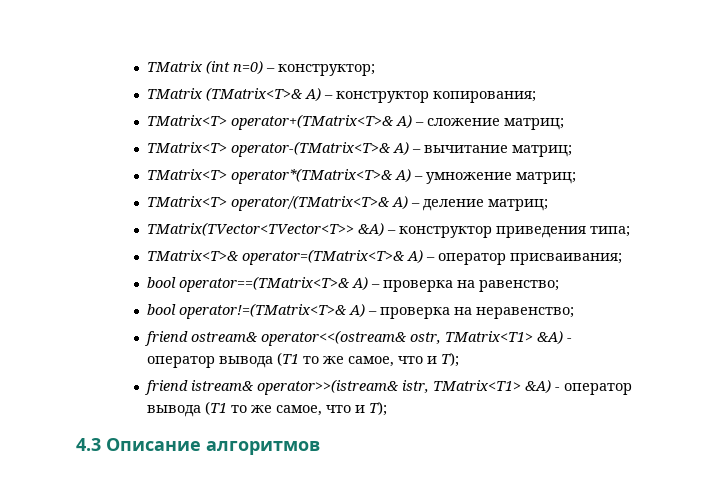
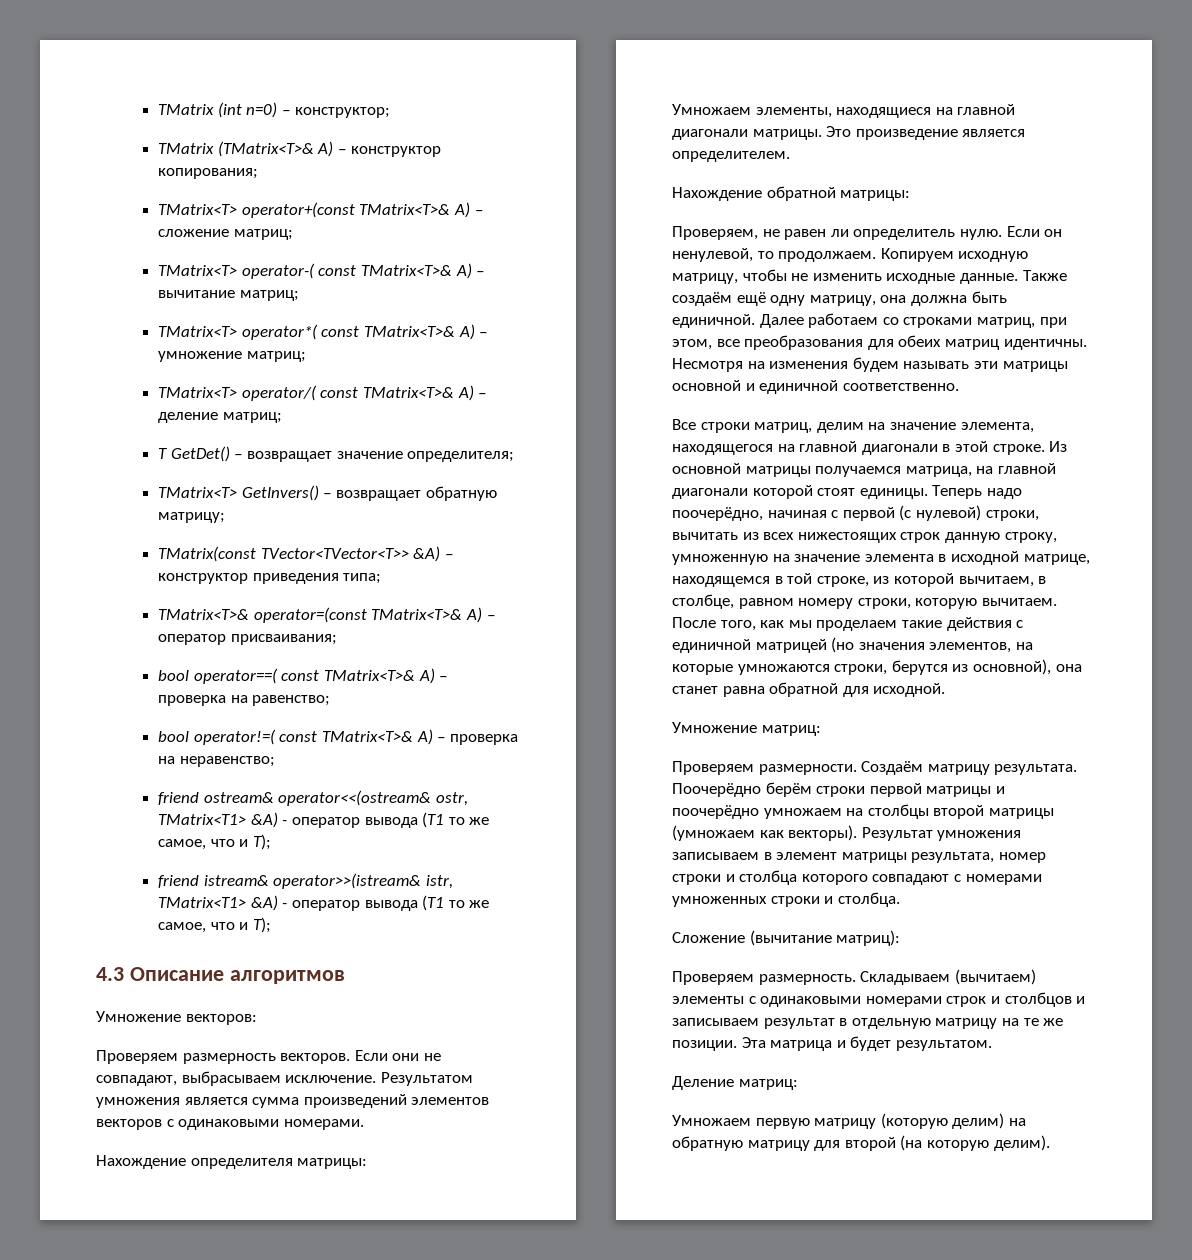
[231,114,394,130] operator+(TMatrix<T>& -> [241,202,451,218] operator+(const TMatrix<T>&
[231,141,391,157] operator-(TMatrix<T>& -> [241,263,453,279] operator-( const TMatrix<T>&
[231,168,393,184] operator*(TMatrix<T>& -> [241,324,456,340] operator*( const TMatrix<T>&
[231,195,390,211] operator/(TMatrix<T>& -> [241,385,455,401] operator/( const TMatrix<T>&
[147,222,355,236] TMatrix(TVector<TVector<T>> -> [158,446,515,462] [158,485,497,501] [158,512,226,523] [158,546,409,562] T GetDet() – возвращает значение определителя; // TMatrix<T> GetInvers() – возвращает обратную матрицу; // TMatrix(const TVector<TVector<T>>
[242,249,405,265] operator=(TMatrix<T>& -> [253,607,463,623] operator=(const TMatrix<T>&
[179,276,350,292] operator==(TMatrix<T>& -> [193,668,416,684] operator==( const TMatrix<T>&
[179,303,347,319] operator!=(TMatrix<T>& -> [193,729,414,745] operator!=( const TMatrix<T>&
(320, 448) none -> [96,1011,257,1025] [96,1050,441,1064] [96,1071,473,1086] [96,1094,490,1108] [96,1119,364,1130] [96,1155,368,1169] [672,104,1016,118] [672,126,1026,140] [672,151,790,162] [672,186,911,201] [672,226,1063,240] [672,248,1029,262] [672,269,1067,284] [672,291,1007,306] [672,313,1067,328] [672,335,1087,350] [672,357,1068,372] [672,380,959,394] [672,419,1034,433] [672,441,1068,455] [672,463,1056,477] [672,485,1022,499] [672,505,1039,521] [672,532,1057,543] [672,551,1090,565] [672,573,1047,587] [672,594,1057,609] [672,617,1024,631] [672,637,1033,653] [672,659,1082,675] [672,682,946,697] [672,722,821,736] [672,761,1078,775] [672,782,1005,797] [672,804,1054,819] [672,825,1022,841] [672,852,1046,863] [672,870,1042,885] [672,892,900,907] [672,930,901,946] [672,969,1036,985] [672,992,1086,1007] [672,1018,1064,1029] [672,1036,992,1051] [672,1076,798,1090] [672,1113,1026,1129] [672,1135,1050,1151] // Умножение векторов: // Проверяем размерность векторов. Если они не совпадают, выбрасываем исключение. Результатом умножения является сумма произведений элементов векторов с одинаковыми номерами. // Нахождение определителя матрицы: // Умножаем элементы, находящиеся на главной диагонали матрицы. Это произведение является определителем. // Нахождение обратной матрицы: // Проверяем, не равен ли определитель нулю. Если он ненулевой, то продолжаем. Копируем исходную матрицу, чтобы не изменить исходные данные. Также создаём ещё одну матрицу, она должна быть единичной. Далее работаем со строками матриц, при этом, все преобразования для обеих матриц идентичны. Несмотря на изменения будем называть эти матрицы основной и единичной соответственно. // Все строки матриц, делим на значение элемента, находящегося на главной диагонали в этой строке. Из основной матрицы получаемся матрица, на главной диагонали которой стоят единицы. Теперь надо поочерёдно, начиная с первой (с нулевой) строки, вычитать из всех нижестоящих строк данную строку, умноженную на значение элемента в исходной матрице, находящемся в той строке, из которой вычитаем, в столбце, равном номеру строки, которую вычитаем. После того, как мы проделаем такие действия с единичной матрицей (но значения элементов, на которые умножаются строки, берутся из основной), она станет равна обратной для исходной. // Умножение матриц: // Проверяем размерности. Создаём матрицу результата. Поочерёдно берём строки первой матрицы и поочерёдно умножаем на столбцы второй матрицы (умножаем как векторы). Результат умножения записываем в элемент матрицы результата, номер строки и столбца которого совпадают с номерами умноженных строки и столбца. // Сложение (вычитание матриц): // Проверяем размерность. Складываем (вычитаем) элементы с одинаковыми номерами строк и столбцов и записываем результат в отдельную матрицу на те же позиции. Эта матрица и будет результатом. // Деление матриц: // Умножаем первую матрицу (которую делим) на обратную матрицу для второй (на которую делим).

